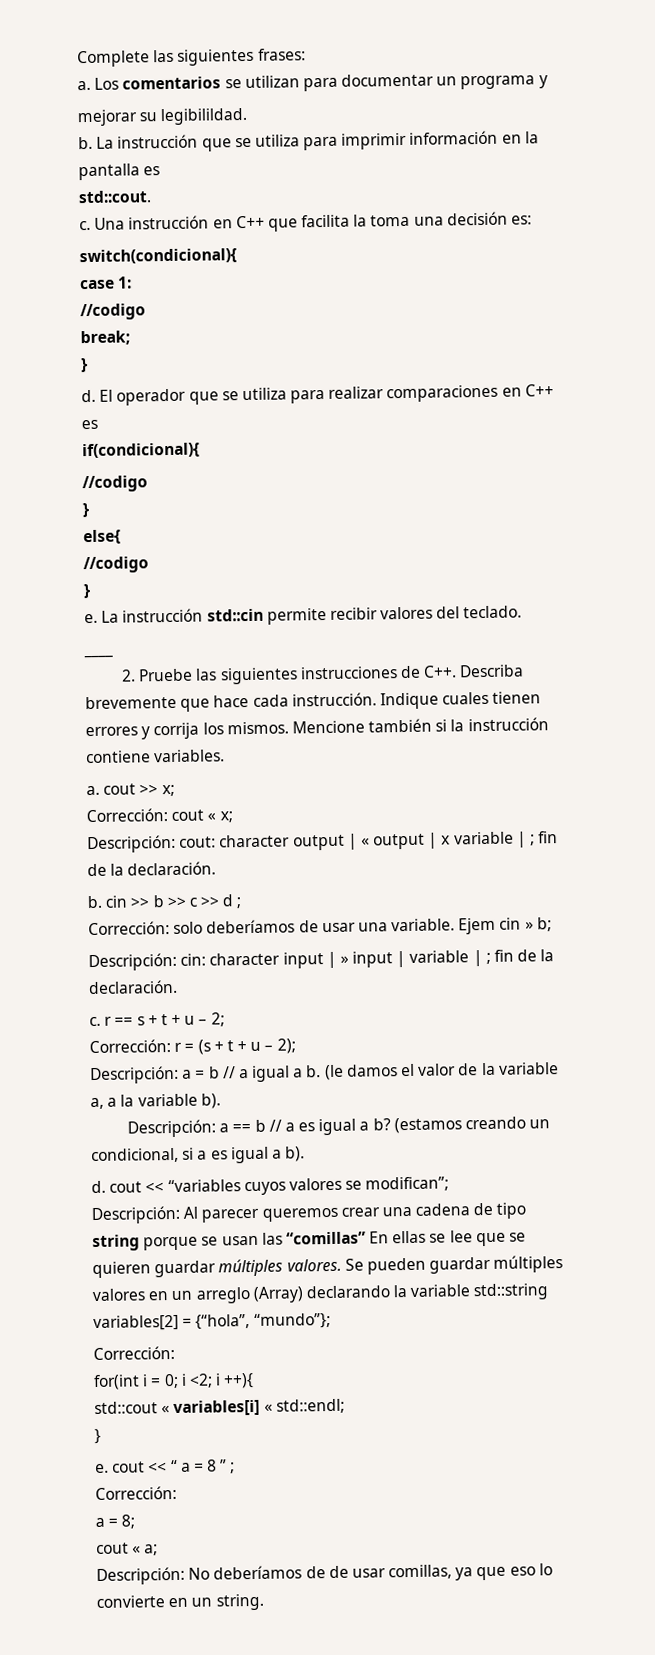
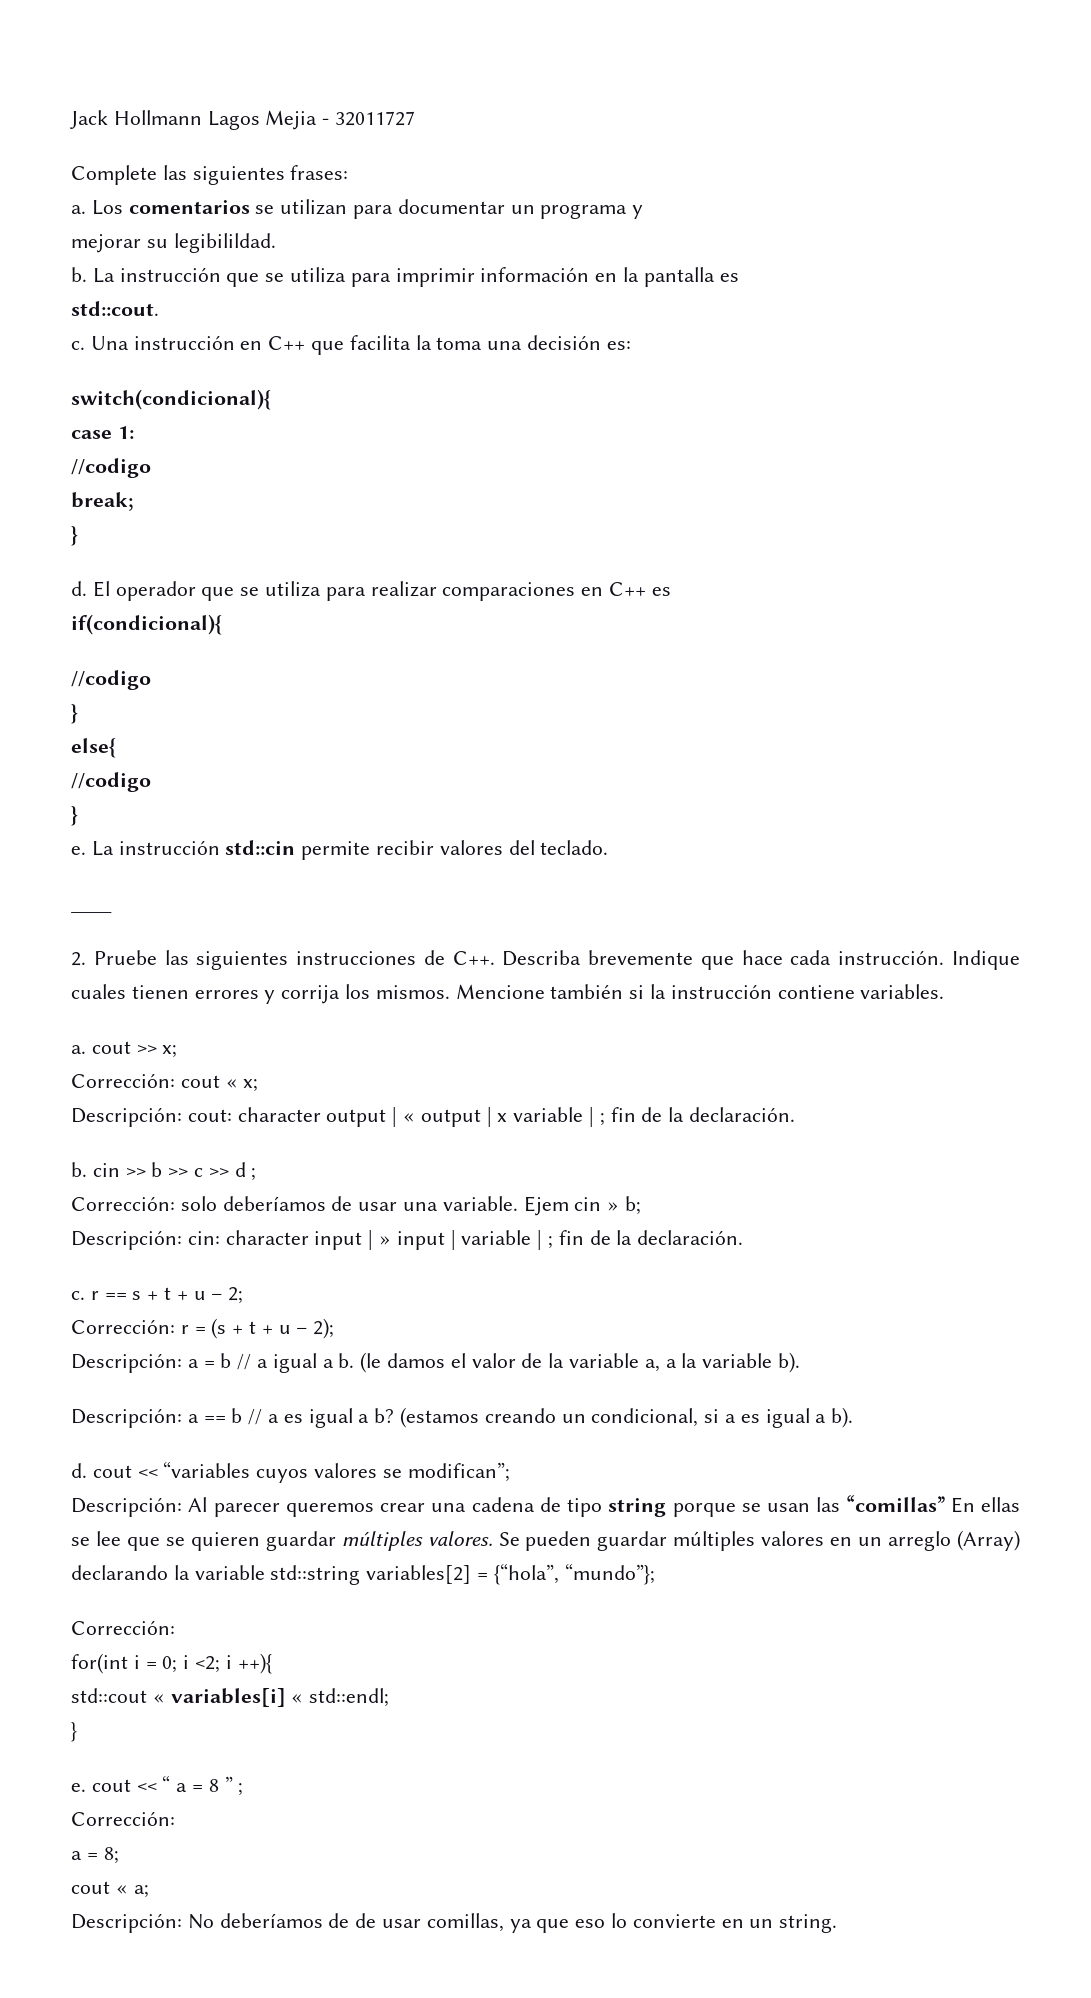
(77, 59) none -> [70,110,416,130] Jack Hollmann Lagos Mejia - 32011727 //

